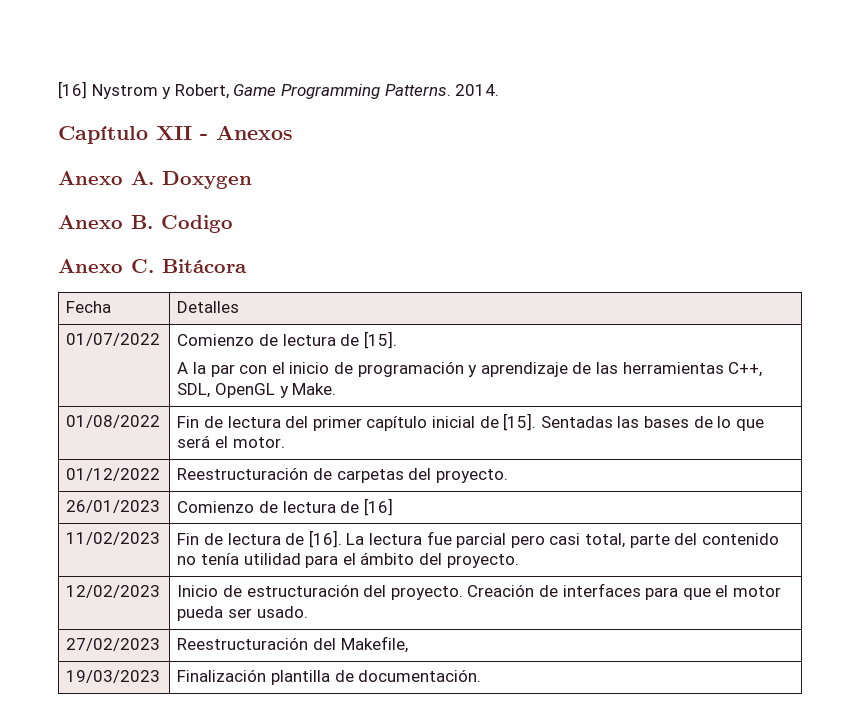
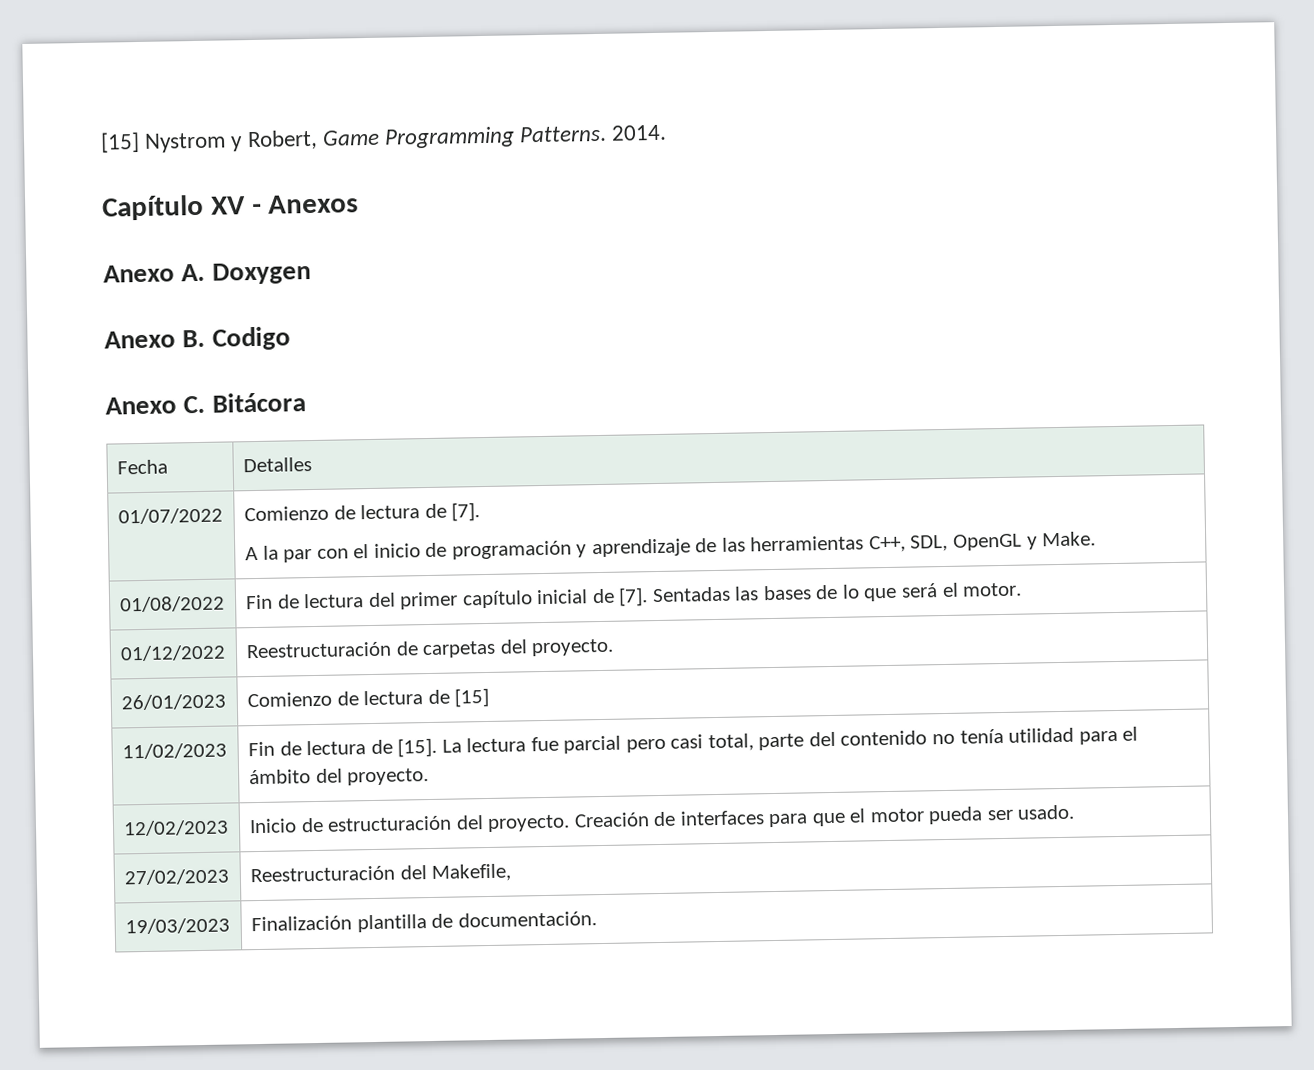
[58,81,87,99] [16] -> [100,131,140,153] [15]
[156,126,192,140] XII -> [210,196,246,215] XV
[363,331,397,349] [15]. -> [451,502,481,522] [7].
[503,413,537,431] [15]. -> [618,587,649,607] [7].
[363,498,393,516] [16] -> [454,687,490,708] [15]
[308,530,342,548] [16]. -> [397,737,438,758] [15].

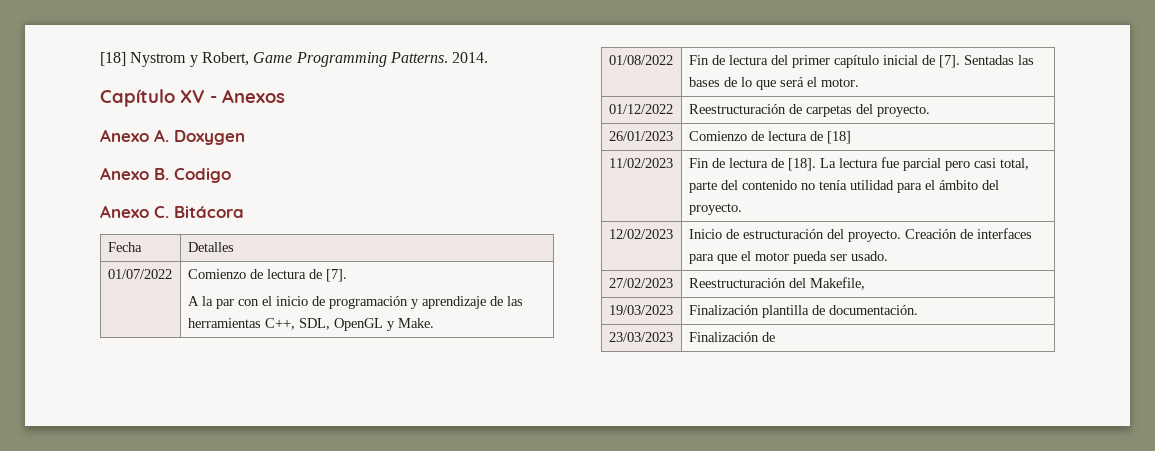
[100,131,140,153] [15] -> [100,52,126,66] [18]
[454,687,490,708] [15] -> [826,131,851,144] [18]
[397,737,438,758] [15]. -> [787,158,816,171] [18].
(597, 919) none -> [608,332,673,342] [688,332,775,342] // 23/03/2023 | Finalización de

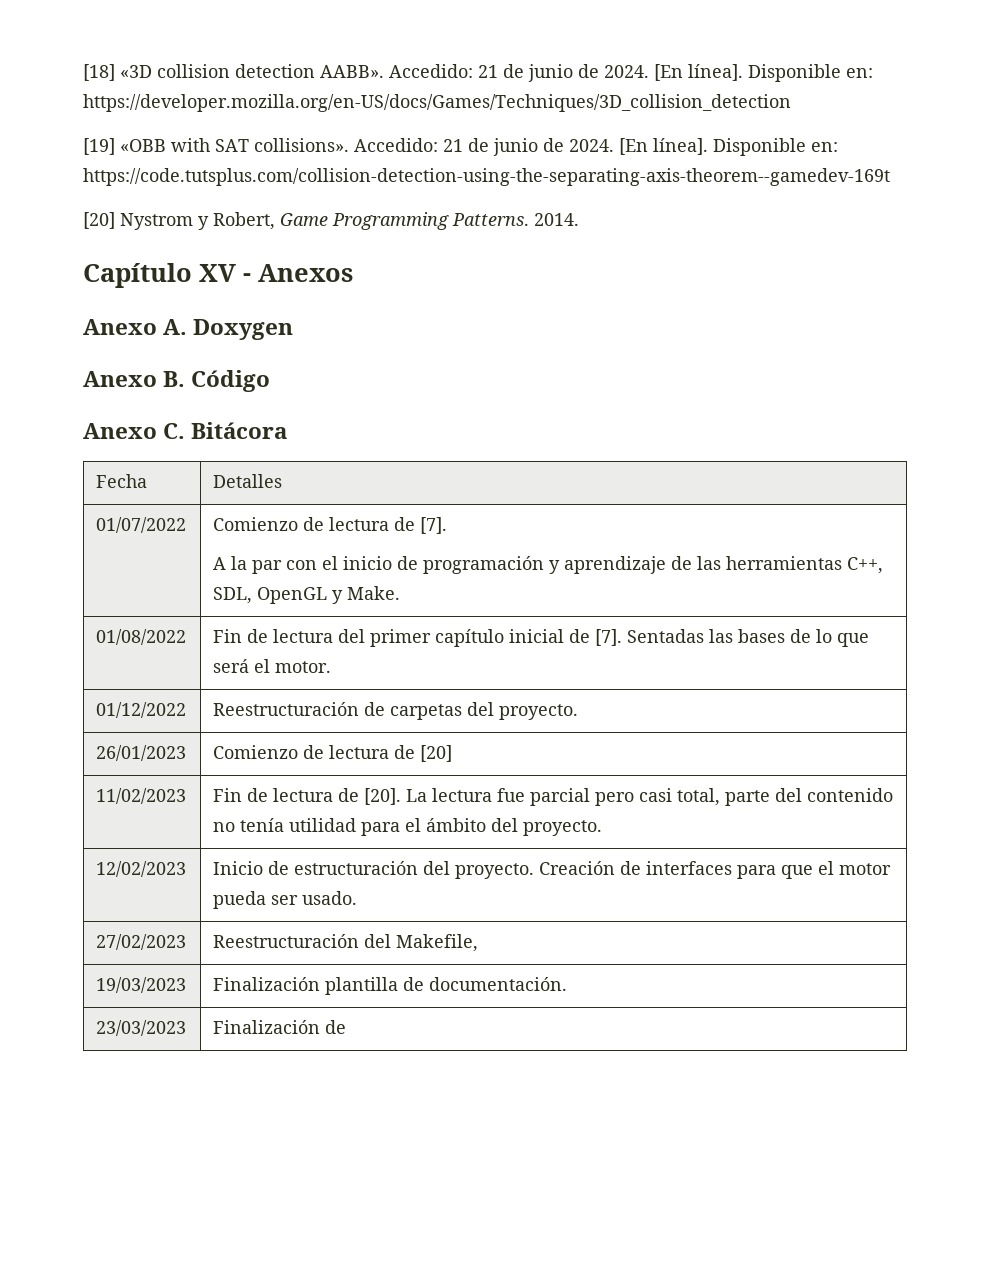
[100,52,126,66] [18] -> [83,64,873,82] [83,94,791,112] [83,138,838,156] [83,168,890,186] [83,212,115,229] [18] «3D collision detection AABB». Accedido: 21 de junio de 2024. [En línea]. Disponible en: https://developer.mozilla.org/en-US/docs/Games/Techniques/3D_collision_detection // [19] «OBB with SAT collisions». Accedido: 21 de junio de 2024. [En línea]. Disponible en: https://code.tutsplus.com/collision-detection-using-the-separating-axis-theorem--gamedev-169t // [20]
[174,168,231,183] Codigo -> [191,370,271,392] Código
[826,131,851,144] [18] -> [420,745,453,762] [20]
[787,158,816,171] [18]. -> [364,788,402,805] [20].

